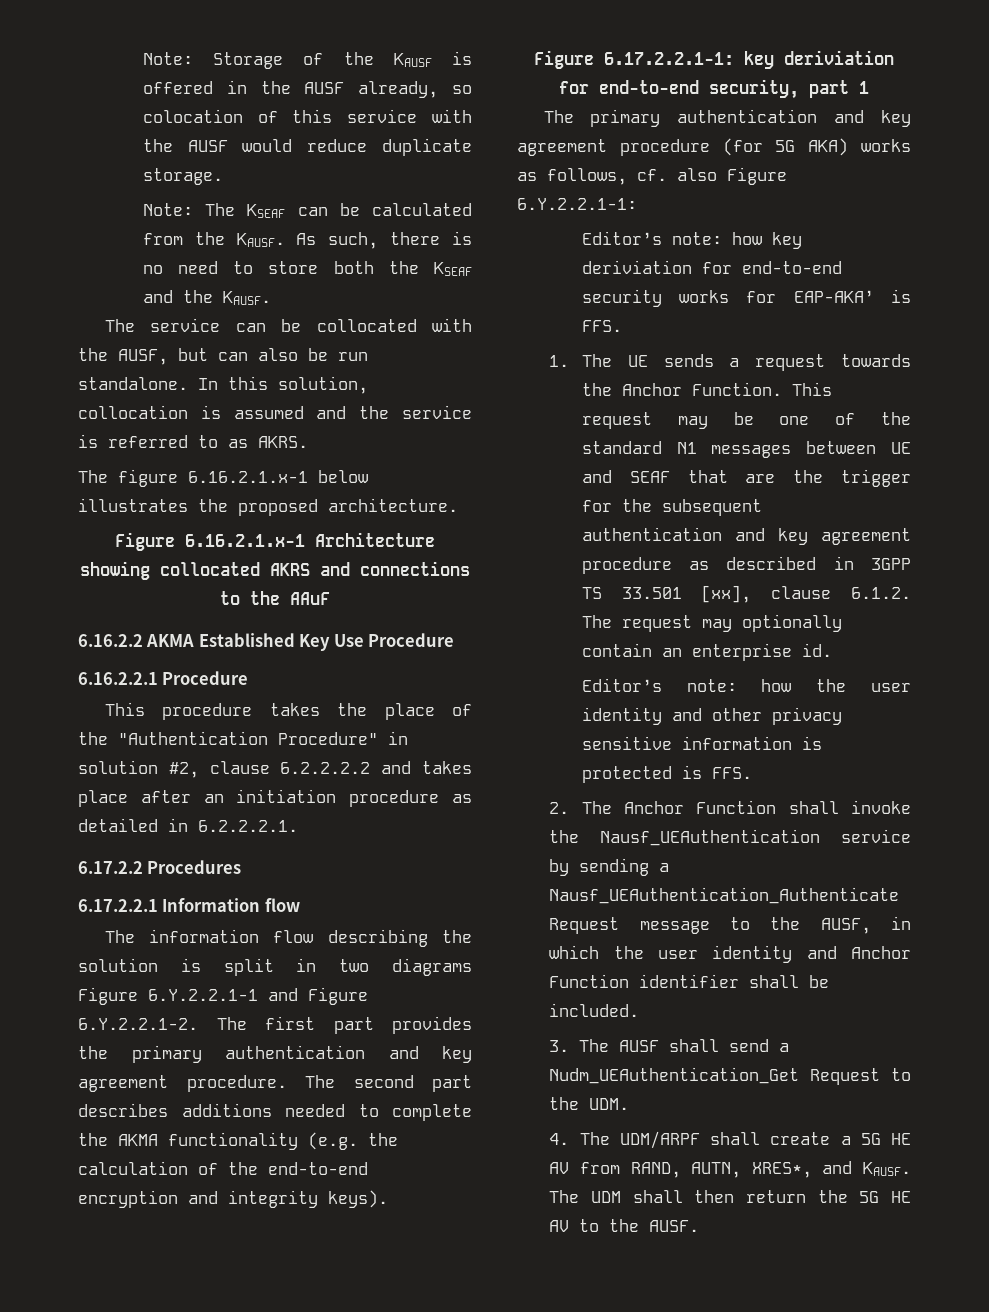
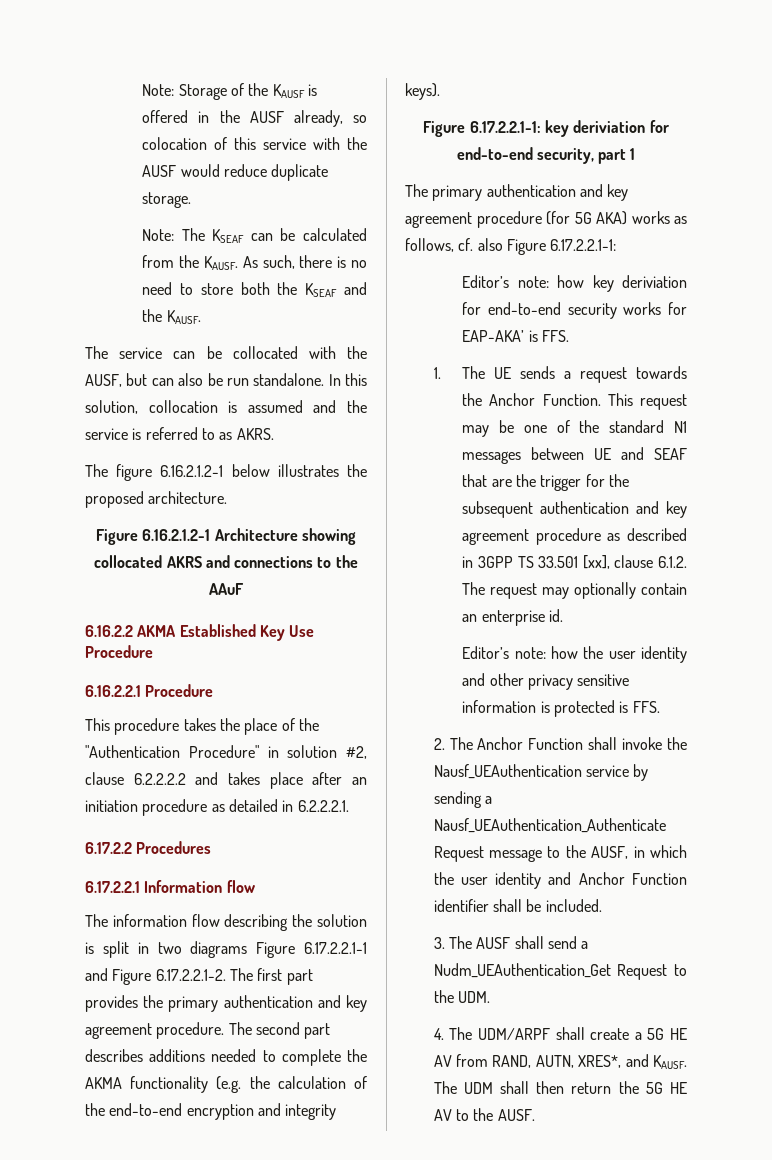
[188,471,308,483] 6.16.2.1.x-1 -> [160,465,224,477] 6.16.2.1.2-1
[185,534,305,547] 6.16.2.1.x-1 -> [142,529,211,541] 6.16.2.1.2-1
[148,989,258,1001] 6.Y.2.2.1-1 -> [304,942,368,954] 6.17.2.2.1-1
[78,1018,198,1030] 6.Y.2.2.1-2. -> [155,969,226,981] 6.17.2.2.1-2.
[517,198,637,210] 6.Y.2.2.1-1: -> [550,239,617,251] 6.17.2.2.1-1:

